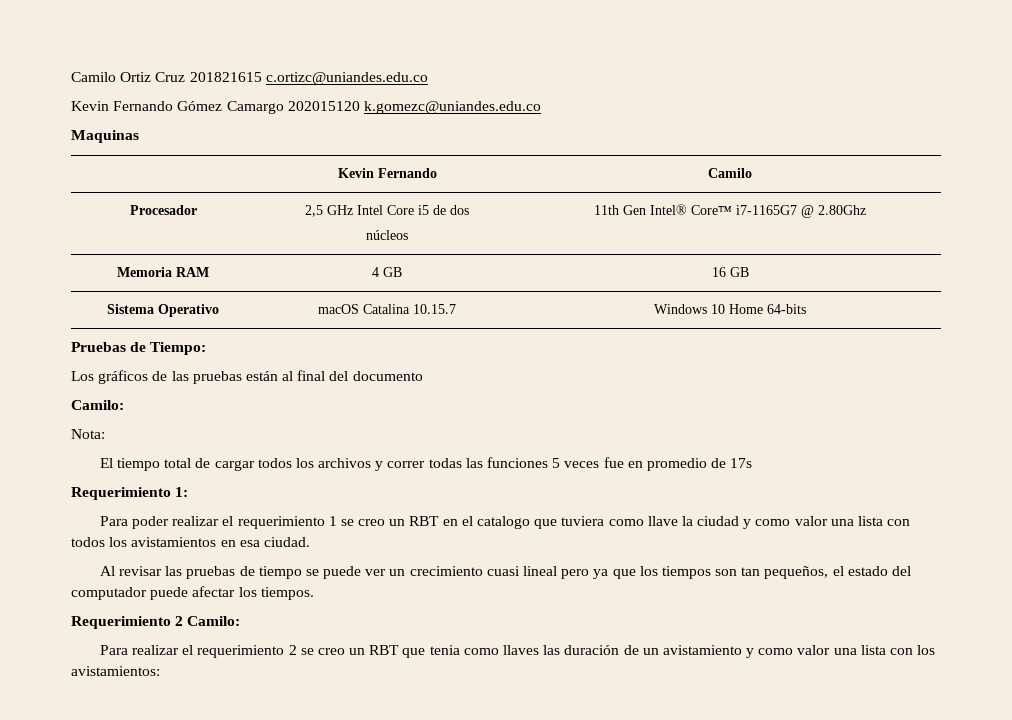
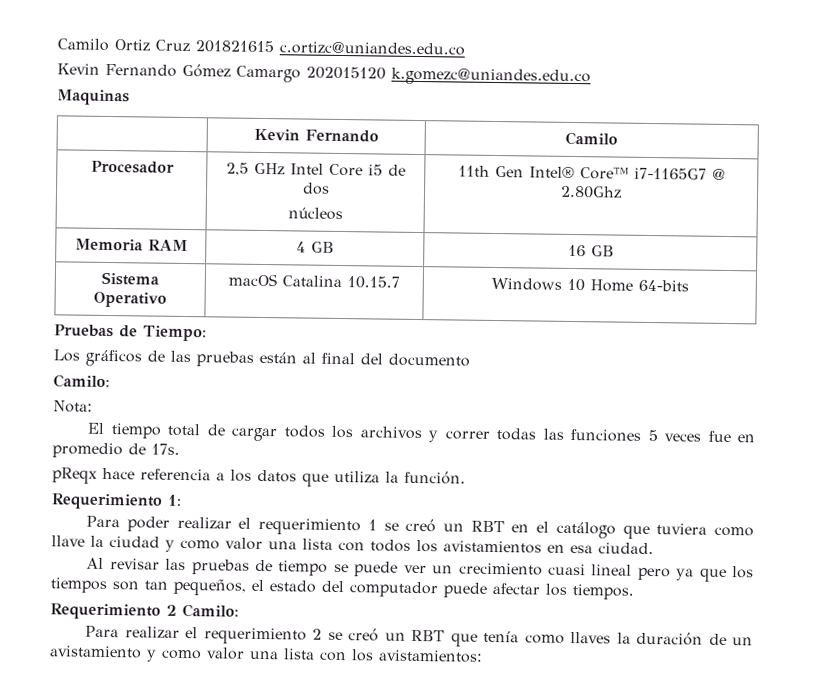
[730,458,753,468] 17s -> [151,443,180,455] [52,467,466,487] 17s. // pReqx hace referencia a los datos que utiliza la función.
[358,519,386,526] creo -> [405,518,437,533] creó
[477,516,531,529] catalogo -> [555,521,616,539] catálogo
[317,648,345,655] creo -> [348,628,380,642] creó
[429,645,460,655] tenia -> [483,630,520,643] tenía
[543,645,561,655] las -> [616,632,631,644] la

